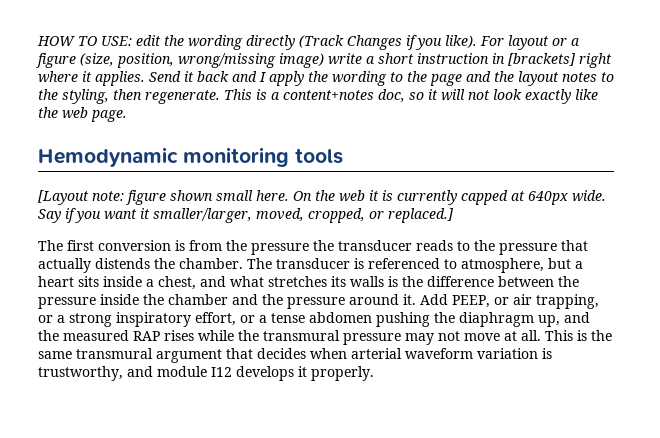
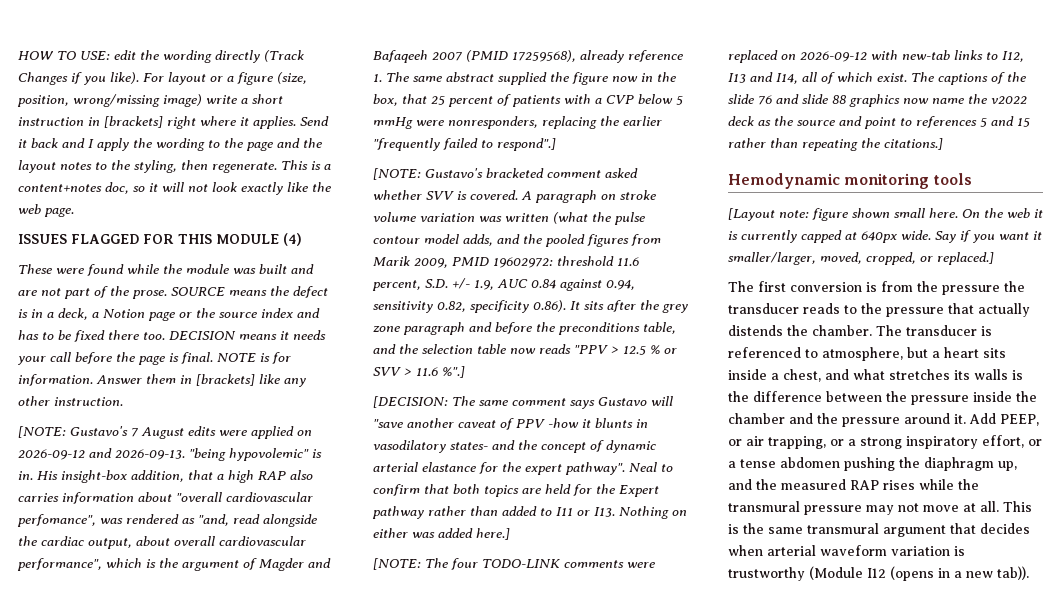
(127, 116) none -> [18,233,302,246] [18,264,314,276] [18,286,328,299] [18,308,320,321] [18,330,326,342] [18,352,291,365] [18,374,306,387] [18,396,123,406] [18,426,312,439] [18,448,322,461] [18,470,313,483] [18,492,313,504] [17,514,317,527] [18,536,306,549] [17,558,331,571] [373,50,683,63] [373,72,676,85] [373,94,683,107] [373,116,662,129] [373,138,556,151] [373,168,638,180] [373,190,656,203] [373,212,645,225] [373,234,661,247] [373,256,639,268] [372,278,635,291] [373,300,688,313] [373,322,676,335] [373,344,677,355] [373,366,465,378] [373,396,673,409] [373,418,648,430] [373,440,656,453] [373,462,673,475] [373,484,659,497] [372,506,687,519] [373,528,510,540] [373,558,655,570] [728,50,1024,63] [728,72,1026,85] [728,94,1027,107] [728,116,1030,129] [728,138,943,151] // ISSUES FLAGGED FOR THIS MODULE (4) // These were found while the module was built and are not part of the prose. SOURCE means the defect is in a deck, a Notion page or the source index and has to be fixed there too. DECISION means it needs your call before the page is final. NOTE is for information. Answer them in [brackets] like any other instruction. // [NOTE: Gustavo's 7 August edits were applied on 2026-09-12 and 2026-09-13. "being hypovolemic" is in. His insight-box addition, that a high RAP also carries information about "overall cardiovascular perfomance", was rendered as "and, read alongside the cardiac output, about overall cardiovascular performance", which is the argument of Magder and Bafaqeeh 2007 (PMID 17259568), already reference 1. The same abstract supplied the figure now in the box, that 25 percent of patients with a CVP below 5 mmHg were nonresponders, replacing the earlier "frequently failed to respond".] // [NOTE: Gustavo's bracketed comment asked whether SVV is covered. A paragraph on stroke volume variation was written (what the pulse contour model adds, and the pooled figures from Marik 2009, PMID 19602972: threshold 11.6 percent, S.D. +/- 1.9, AUC 0.84 against 0.94, sensitivity 0.82, specificity 0.86). It sits after the grey zone paragraph and before the preconditions table, and the selection table now reads "PPV > 12.5 % or SVV > 11.6 %".] // [DECISION: The same comment says Gustavo will "save another caveat of PPV -how it blunts in vasodilatory states- and the concept of dynamic arterial elastance for the expert pathway". Neal to confirm that both topics are held for the Expert pathway rather than added to I11 or I13. Nothing on either was added here.] // [NOTE: The four TODO-LINK comments were replaced on 2026-09-12 with new-tab links to I12, I13 and I14, all of which exist. The captions of the slide 76 and slide 88 graphics now name the v2022 deck as the source and point to references 5 and 15 rather than repeating the citations.]
[38,366,374,381] trustworthy, and module I12 develops it properly. -> [728,566,1029,581] trustworthy (Module I12 (opens in a new tab)).

